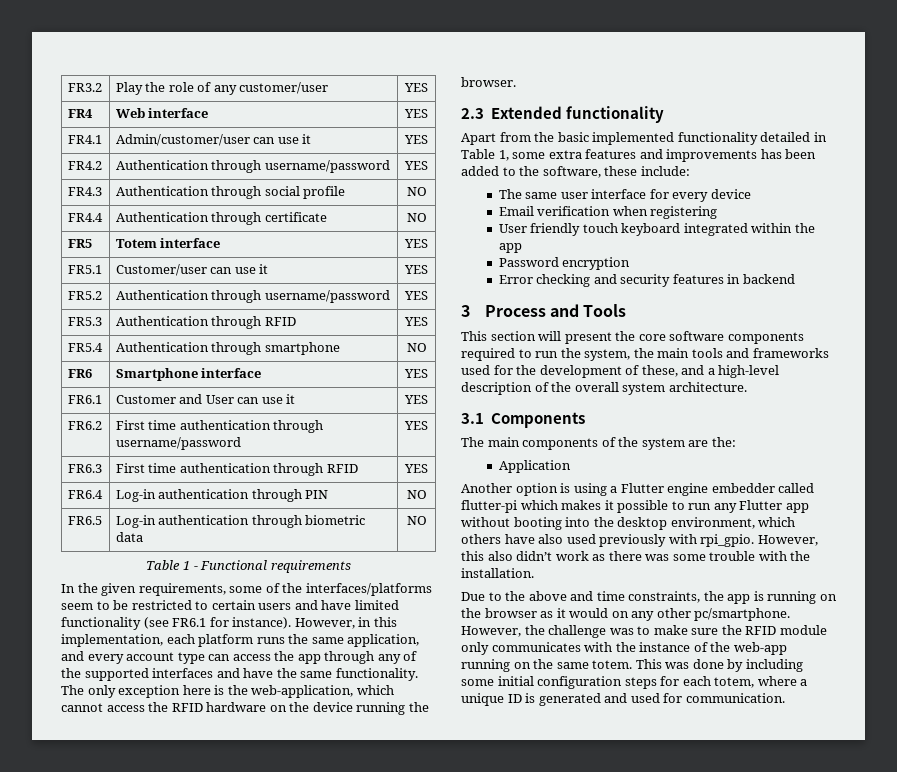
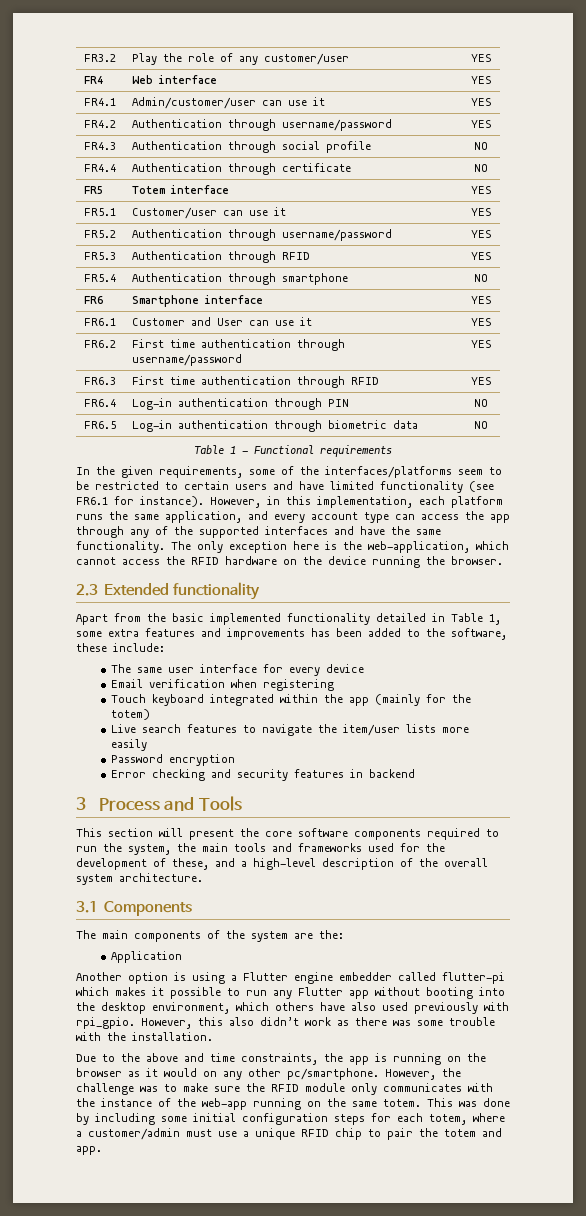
[498,223,618,236] User friendly touch -> [111,694,147,703] Touch
(522, 248) none -> [375,694,472,706] [111,709,151,720] [111,724,470,736] [111,739,148,751] (mainly for the totem) // Live search features to navigate the item/user lists more easily
[461,693,785,706] unique ID is generated and used for communication. -> [88,1128,502,1140] [76,1146,102,1155] customer/admin must use a unique RFID chip to pair the totem and app.

